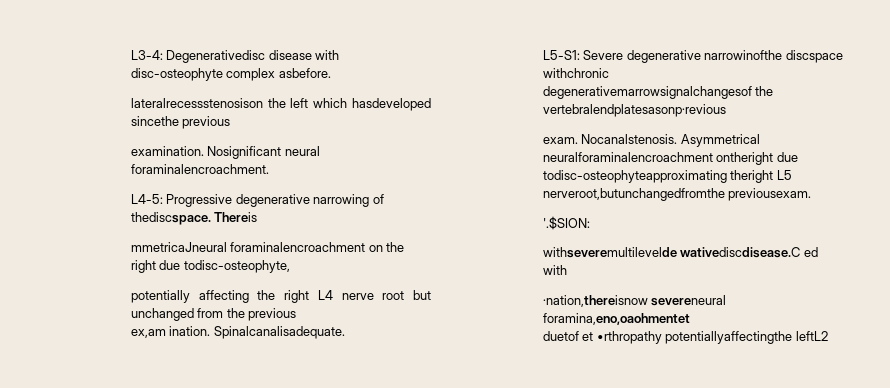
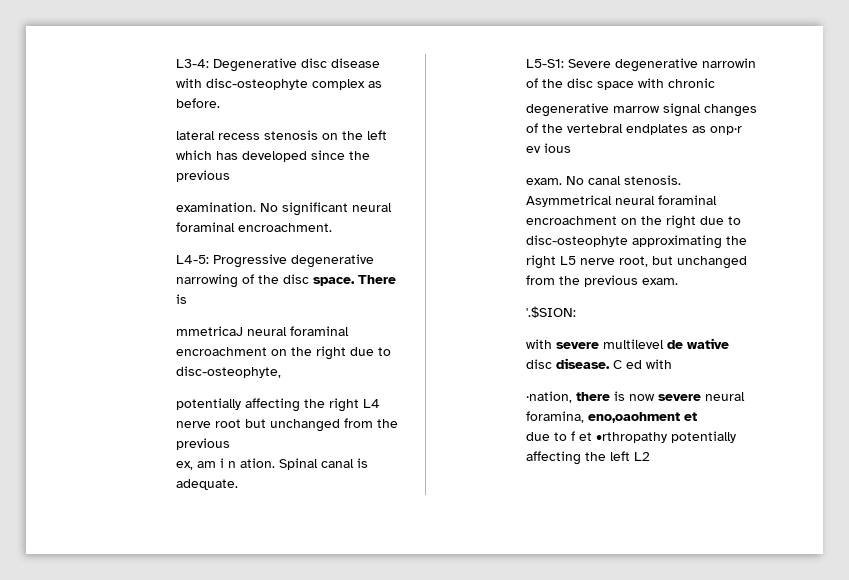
[166,50,266,63] Degenerativedisc -> [213,58,328,72] Degenerative disc
[278,68,331,78] [130,98,431,111] [130,116,231,129] [130,146,320,159] [130,164,269,174] asbefore. // lateralrecessstenosison the left which hasdeveloped sincethe previous // examination. Nosignificant neural foraminalencroachment. -> [368,81,383,88] [176,98,221,108] [176,130,388,140] [176,150,371,162] [176,170,231,182] [176,202,393,216] [176,222,333,232] as before. // lateral recess stenosis on the left which has developed since the previous // examination. No significant neural foraminal encroachment.
[130,212,258,225] [130,242,405,252] [130,260,290,273] thediscspace. Thereis // mmetricaJneural foraminalencroachment on the right due todisc-osteophyte, -> [258,274,397,286] [176,294,188,304] [176,326,350,336] [176,346,392,360] [176,366,282,378] the disc space. There is // mmetricaJ neural foraminal encroachment on the right due to disc-osteophyte,
[130,326,345,339] [542,50,843,63] [542,68,609,78] [542,86,774,99] [542,104,726,117] [542,134,760,147] [542,152,798,165] [542,170,792,183] [542,188,812,201] [542,216,590,230] [542,247,818,258] [542,265,567,275] [542,295,727,307] [542,313,690,325] [542,331,828,344] ex,am ination. Spinalcanalisadequate. // L5-S1: Severe degenerative narrowinofthe discspace withchronic // degenerativemarrowsignalchangesof the vertebralendplatesasonp·revious // exam. Nocanalstenosis. Asymmetrical neuralforaminalencroachment ontheright due todisc-osteophyteapproximating theright L5 nerveroot,butunchangedfromthe previousexam. // '.$SION: // withseveremultilevelde wativediscdisease.C ed with // ·nation,thereisnow severeneural foramina,eno,oaohmentet // duetof et •rthropathy potentiallyaffectingthe leftL2 -> [176,458,369,470] [176,479,239,490] [526,58,757,72] [526,78,716,90] [526,103,758,117] [526,123,743,135] [526,143,572,153] [526,175,682,185] [526,195,718,207] [526,215,742,229] [526,235,748,249] [526,255,748,269] [526,275,679,287] [526,306,577,318] [526,338,730,349] [526,358,673,369] [526,391,746,403] [526,411,698,423] [526,431,737,443] [526,451,651,465] ex, am i n ation. Spinal canal is adequate. // L5-S1: Severe degenerative narrowin of the disc space with chronic // degenerative marrow signal changes of the vertebral endplates as onp·r ev ious // exam. No canal stenosis. Asymmetrical neural foraminal encroachment on the right due to disc-osteophyte approximating the right L5 nerve root, but unchanged from the previous exam. // '.$SION: // with severe multilevel de wative disc disease. C ed with // ·nation, there is now severe neural foramina, eno,oaohment et // due to f et •rthropathy potentially affecting the left L2

